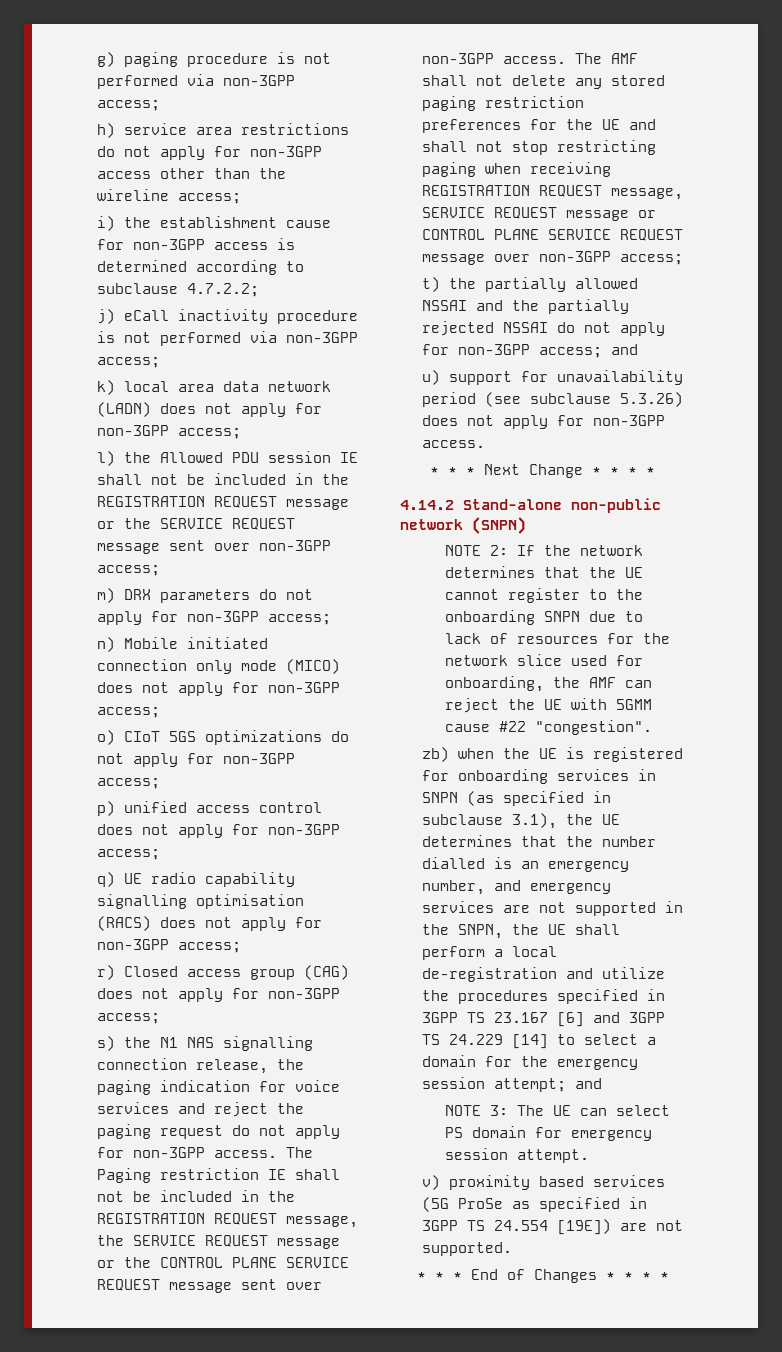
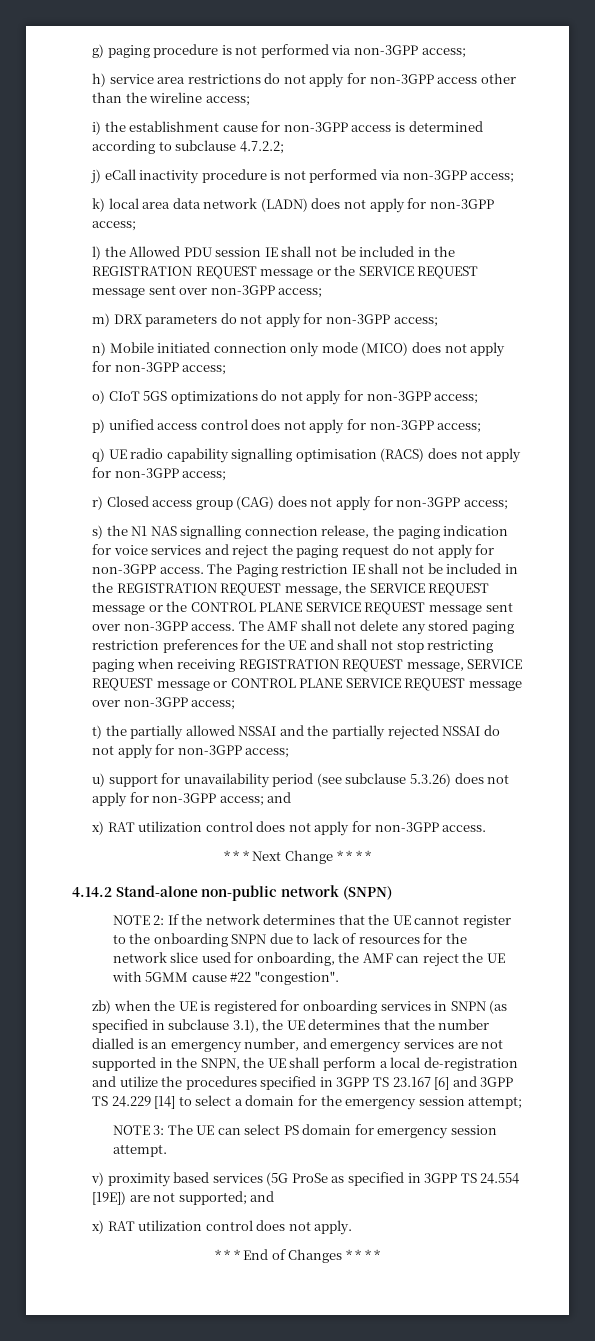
[611,344,639,355] and -> (290, 753) none
(666, 420) none -> [219,792,292,806] [92,821,439,836] access; and // x) RAT utilization control does not apply for non-3GPP
[575,1078,603,1089] and -> (523, 1102) none
[422,1242,513,1256] supported. -> [178,1191,275,1205] [92,1220,353,1235] supported; and // x) RAT utilization control does not apply.

